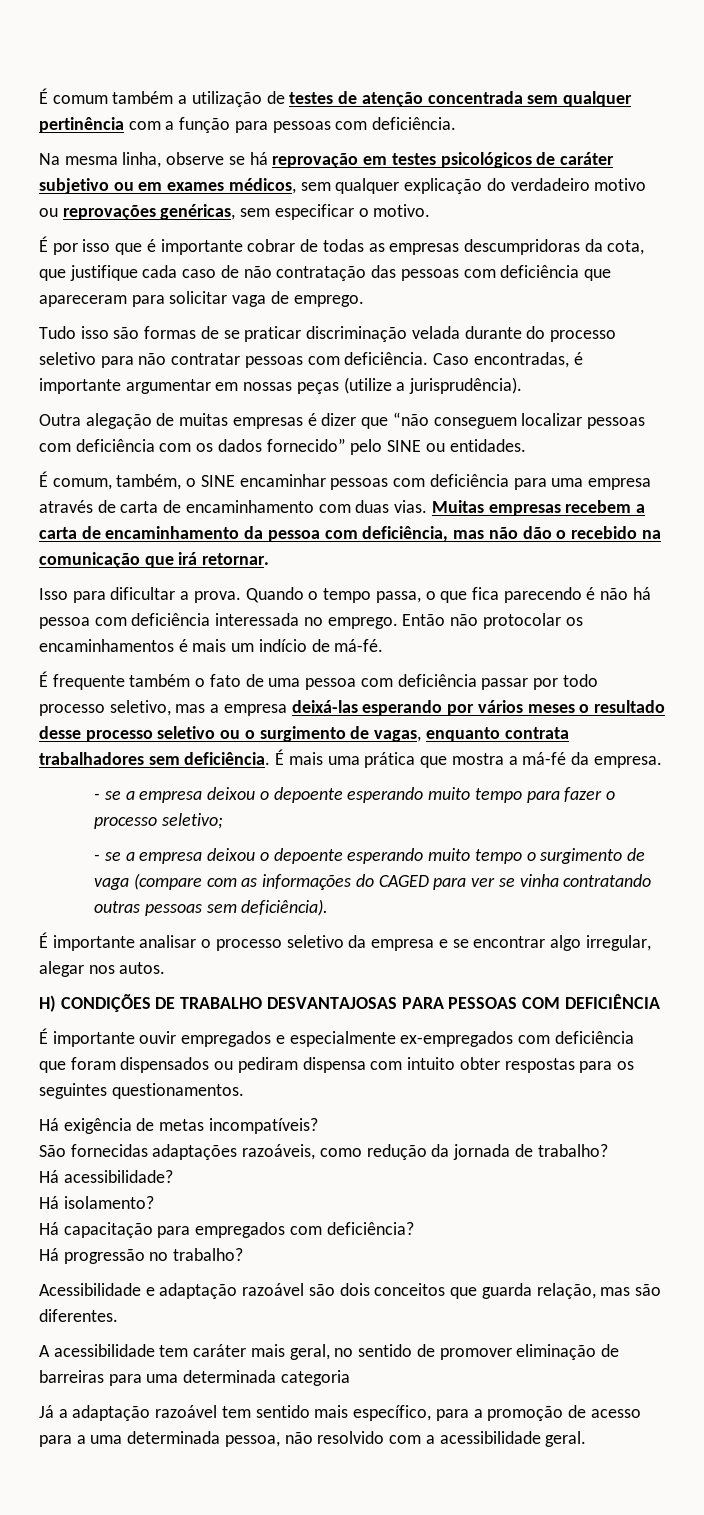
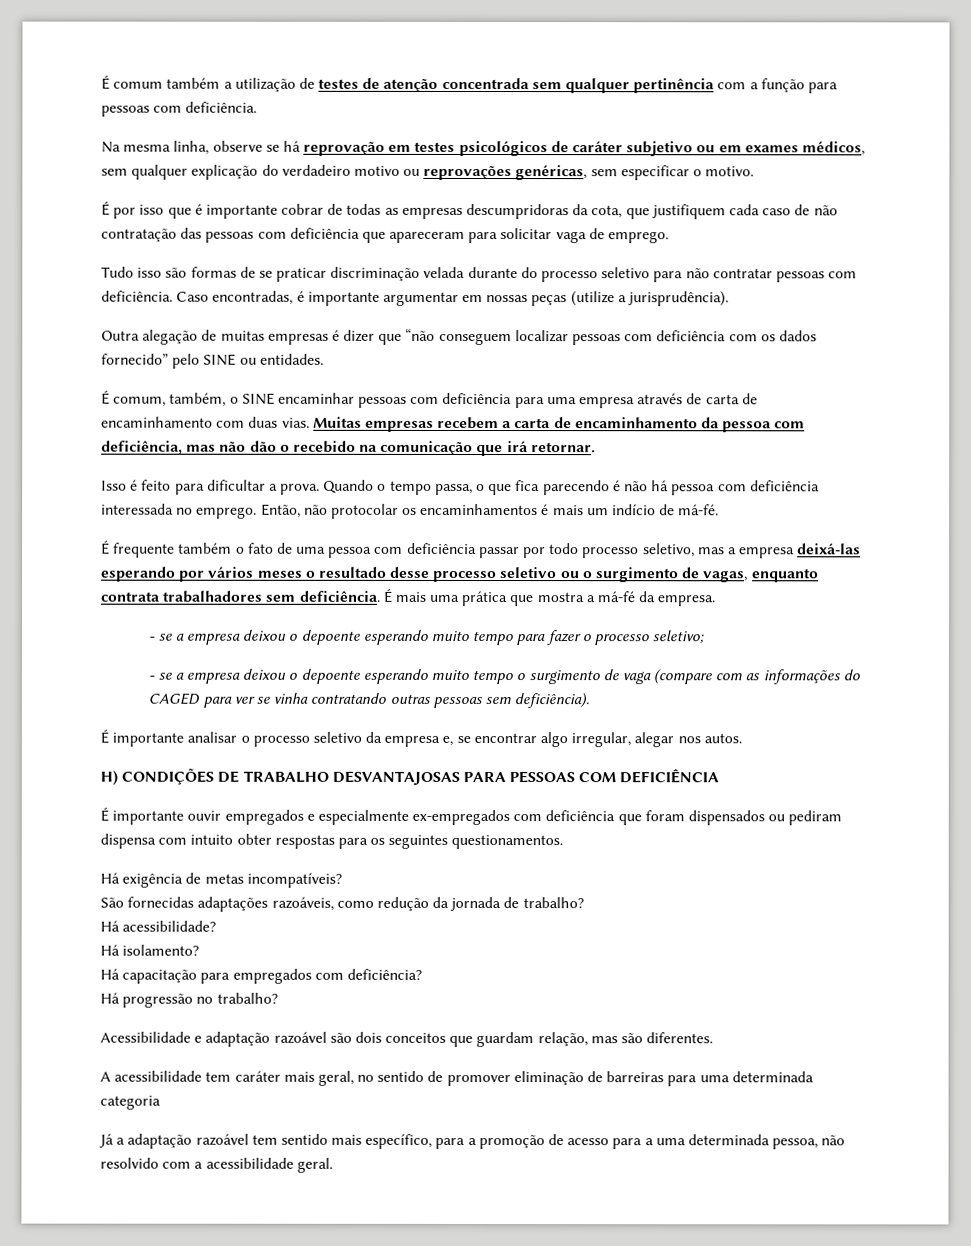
[69,265,138,281] justifique -> [651,204,726,220] justifiquem
(68, 594) none -> [130,479,172,491] é feito
[402,614,446,626] Então -> [260,503,301,518] Então,
[438,939,448,948] e -> [442,735,454,746] e,
[481,1283,532,1299] guarda -> [476,1031,535,1048] guardam

